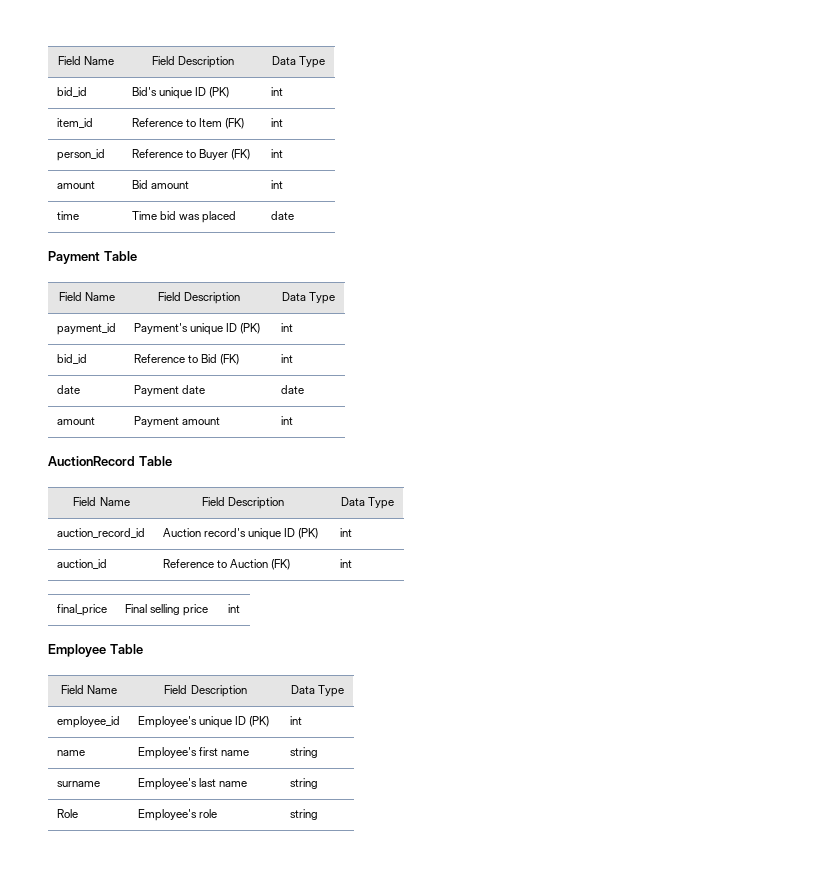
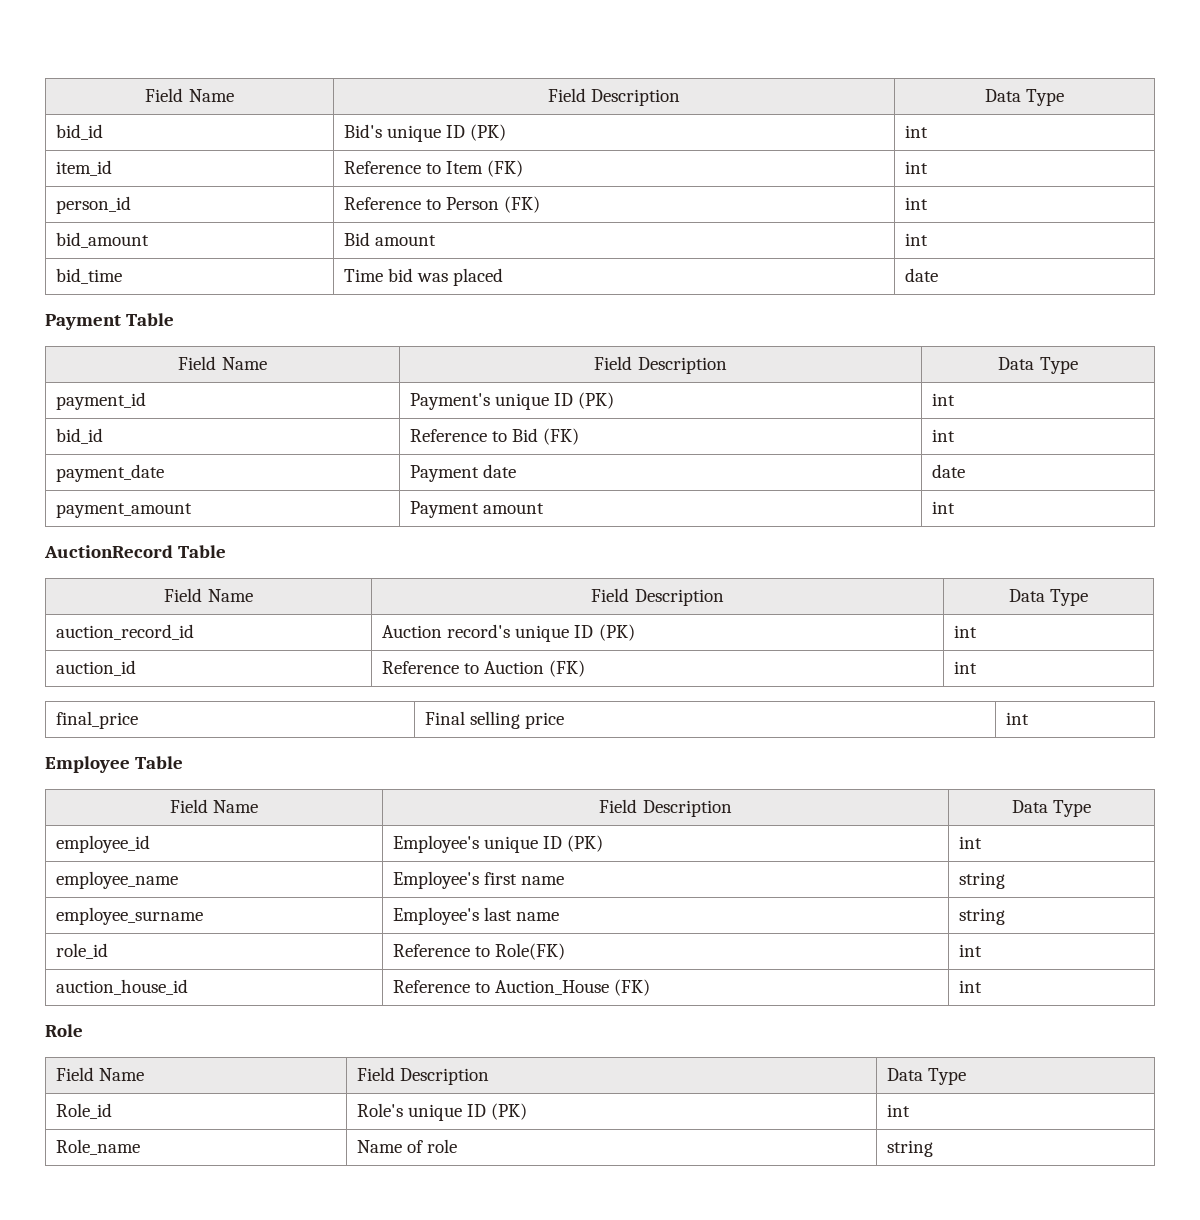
[198,149,250,160] [270,149,283,158] [56,181,95,189] Buyer (FK) | int // amount -> [446,196,541,213] [904,197,928,210] [55,232,149,248] Person (FK) | int // bid_amount
[56,211,79,220] time -> [55,268,122,284] bid_time
[56,385,80,394] date -> [55,464,164,482] payment_date
[56,417,95,425] amount -> [55,503,192,518] payment_amount
[56,750,85,756] name -> [55,871,178,889] employee_name
[56,781,100,787] surname -> [55,907,203,925] employee_surname
[56,809,78,818] [137,809,197,821] Role | Employee's -> [55,943,108,959] [392,943,566,960] [958,944,982,957] [55,979,188,995] [392,979,651,996] [958,980,982,993] [45,1024,83,1037] [55,1067,145,1081] [356,1067,490,1085] [886,1068,967,1085] [55,1103,112,1119] [356,1103,528,1121] [886,1104,910,1117] [55,1139,140,1155] [356,1140,424,1153] role_id | Reference to Role(FK) | int // auction_house_id | Reference to Auction_House (FK) | int // Role // Field Name | Field Description | Data Type // Role_id | Role's unique ID (PK) | int // Role_name | Name of

